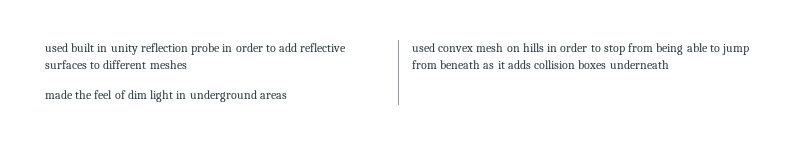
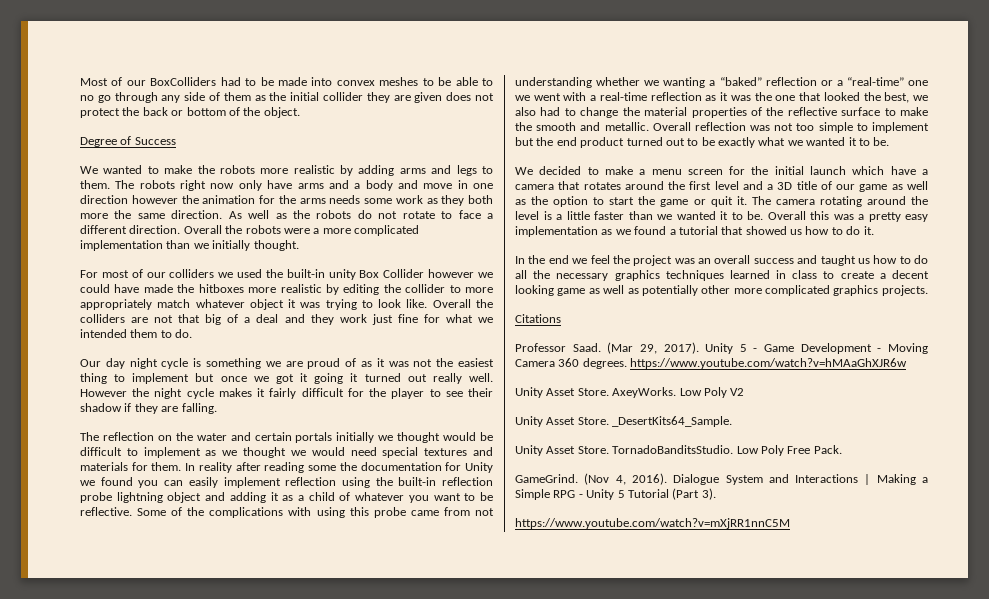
[45,43,347,55] [45,60,187,69] [45,90,287,102] [412,43,750,55] [412,60,669,69] used built in unity reflection probe in order to add reflective surfaces to different meshes // made the feel of dim light in underground areas // used convex mesh on hills in order to stop from being able to jump from beneath as it adds collision boxes underneath -> [80,77,493,86] [80,92,495,103] [80,107,300,118] [80,136,176,147] [80,165,493,176] [80,180,493,191] [80,195,493,206] [80,210,493,219] [80,225,419,236] [80,240,299,251] [80,269,493,280] [80,284,494,295] [80,299,493,310] [80,314,493,325] [80,329,193,338] [80,358,495,369] [80,373,493,384] [80,388,493,399] [80,403,217,414] [80,432,494,443] [80,447,493,458] [80,462,494,473] [80,477,493,488] [80,492,494,503] [80,507,494,518] [515,77,928,88] [515,92,928,103] [515,107,928,118] [515,122,929,133] [515,137,890,148] [515,166,929,175] [515,181,928,192] [515,196,928,207] [515,211,928,222] [515,226,874,237] [515,255,928,266] [515,270,929,281] [515,285,928,296] [515,314,561,323] [515,342,928,354] [515,358,908,369] [515,387,745,398] [515,416,733,427] [515,445,842,456] [515,473,928,485] [515,488,716,500] [515,518,790,529] Most of our BoxColliders had to be made into convex meshes to be able to no go through any side of them as the initial collider they are given does not protect the back or bottom of the object. // Degree of Success // We wanted to make the robots more realistic by adding arms and legs to them. The robots right now only have arms and a body and move in one direction however the animation for the arms needs some work as they both more the same direction. As well as the robots do not rotate to face a different direction. Overall the robots were a more complicated implementation than we initially thought. // For most of our colliders we used the built-in unity Box Collider however we could have made the hitboxes more realistic by editing the collider to more appropriately match whatever object it was trying to look like. Overall the colliders are not that big of a deal and they work just fine for what we intended them to do. // Our day night cycle is something we are proud of as it was not the easiest thing to implement but once we got it going it turned out really well. However the night cycle makes it fairly difficult for the player to see their shadow if they are falling. // The reflection on the water and certain portals initially we thought would be difficult to implement as we thought we would need special textures and materials for them. In reality after reading some the documentation for Unity we found you can easily implement reflection using the built-in reflection probe lightning object and adding it as a child of whatever you want to be reflective. Some of the complications with using this probe came from not understanding whether we wanting a “baked” reflection or a “real-time” one we went with a real-time reflection as it was the one that looked the best, we also had to change the material properties of the reflective surface to make the smooth and metallic. Overall reflection was not too simple to implement but the end product turned out to be exactly what we wanted it to be. // We decided to make a menu screen for the initial launch which have a camera that rotates around the first level and a 3D title of our game as well as the option to start the game or quit it. The camera rotating around the level is a little faster than we wanted it to be. Overall this was a pretty easy implementation as we found a tutorial that showed us how to do it. // In the end we feel the project was an overall success and taught us how to do all the necessary graphics techniques learned in class to create a decent looking game as well as potentially other more complicated graphics projects. // Citations // Professor Saad. (Mar 29, 2017). Unity 5 - Game Development - Moving Camera 360 degrees. https://www.youtube.com/watch?v=hMAaGhXJR6w // Unity Asset Store. AxeyWorks. Low Poly V2 // Unity Asset Store. _DesertKits64_Sample. // Unity Asset Store. TornadoBanditsStudio. Low Poly Free Pack. // GameGrind. (Nov 4, 2016). Dialogue System and Interactions | Making a Simple RPG - Unity 5 Tutorial (Part 3). // https://www.youtube.com/watch?v=mXjRR1nnC5M

